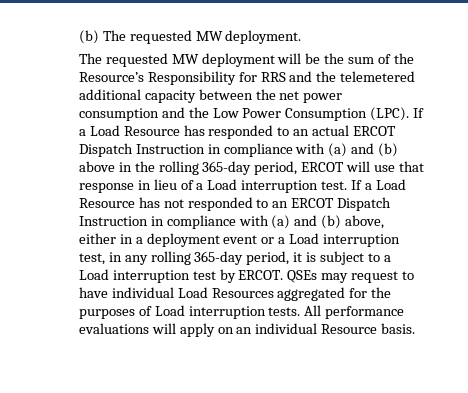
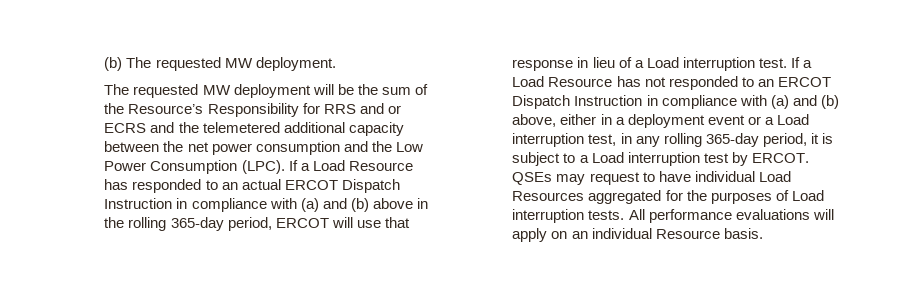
(313, 76) none -> [387,105,401,114] [104,122,175,133] or ECRS and

